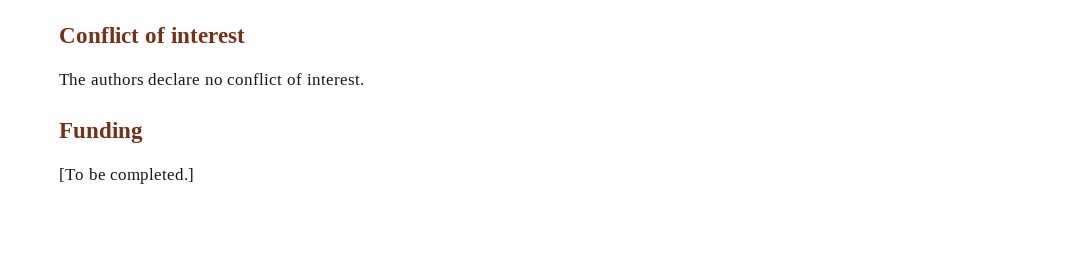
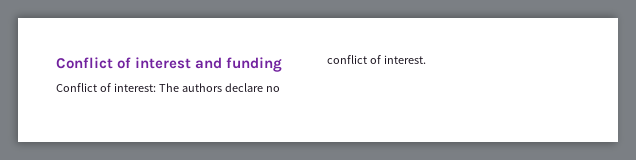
(246, 35) // -> [195,57,283,72] [56,83,156,92] and funding // Conflict of interest:
[59,122,143,143] [59,168,195,184] // Funding // [To be completed.] -> (426, 59) none

